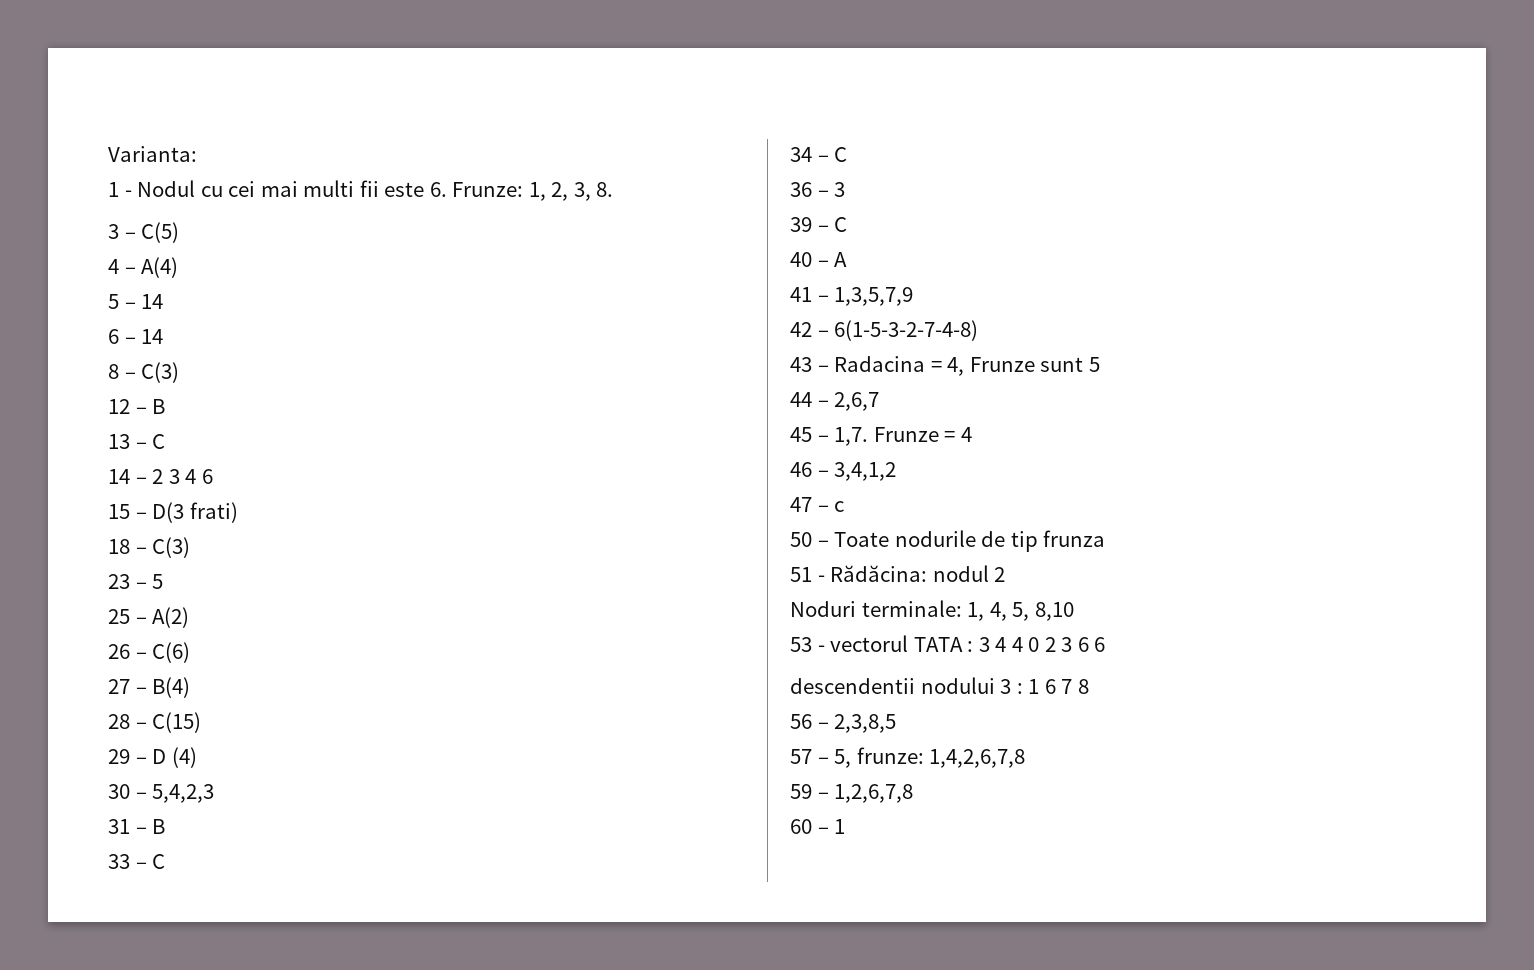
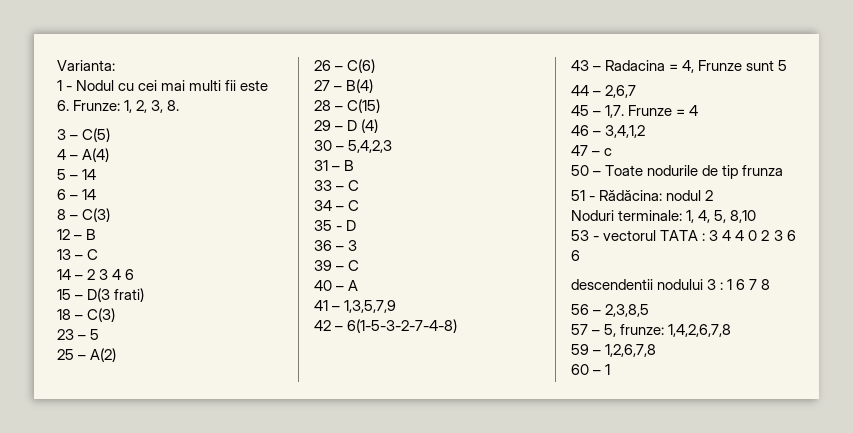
(848, 154) none -> [314,220,357,231] // 35 - D

